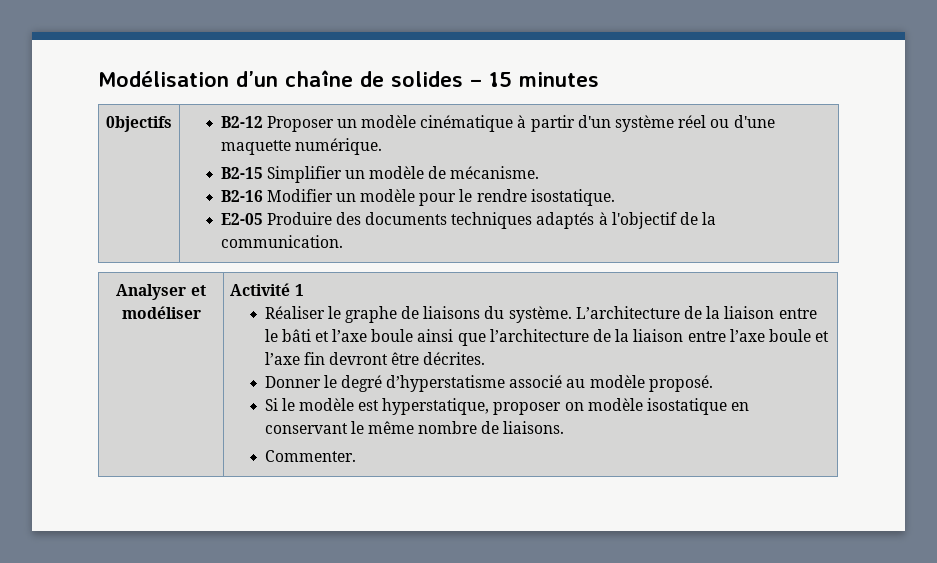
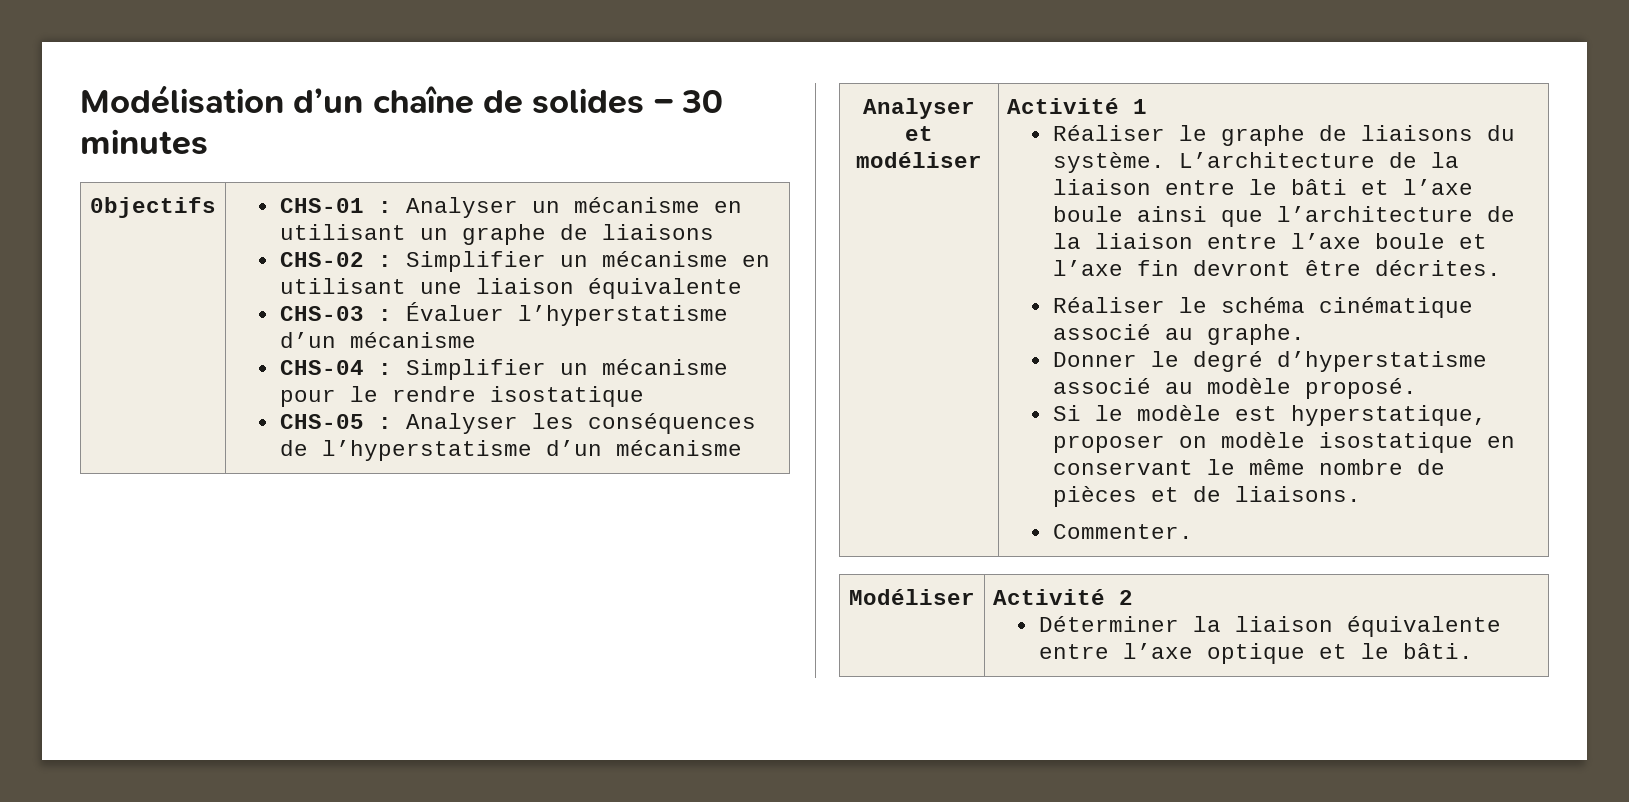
[489,72,512,87] 15 -> [680,90,723,113] 30
[220,115,775,132] [220,138,382,155] [220,166,540,183] [220,189,615,206] [220,212,717,229] [220,235,343,248] B2-12 Proposer un modèle cinématique à partir d'un système réel ou d'une maquette numérique. // B2-15 Simplifier un modèle de mécanisme. // B2-16 Modifier un modèle pour le rendre isostatique. // E2-05 Produire des documents techniques adaptés à l'objectif de la communication. -> [279,197,742,218] [279,224,714,245] [279,251,770,272] [279,278,742,299] [279,302,728,326] [279,332,476,348] [279,359,728,380] [279,386,644,407] [279,413,756,434] [279,440,742,461] CHS-01 : Analyser un mécanisme en utilisant un graphe de liaisons // CHS-02 : Simplifier un mécanisme en utilisant une liaison équivalente // CHS-03 : Évaluer l’hyperstatisme d’un mécanisme // CHS-04 : Simplifier un mécanisme pour le rendre isostatique // CHS-05 : Analyser les conséquences de l’hyperstatisme d’un mécanisme
(486, 358) none -> [1052,297,1473,318] [1052,324,1305,345] // Réaliser le schéma cinématique associé au graphe.
(500, 427) none -> [1052,486,1221,507] pièces et de
(356, 456) none -> [849,589,975,605] [993,589,1134,605] [1038,616,1501,637] [1038,643,1473,664] // Modéliser | Activité 2 // Déterminer la liaison équivalente entre l’axe optique et le bâti.

